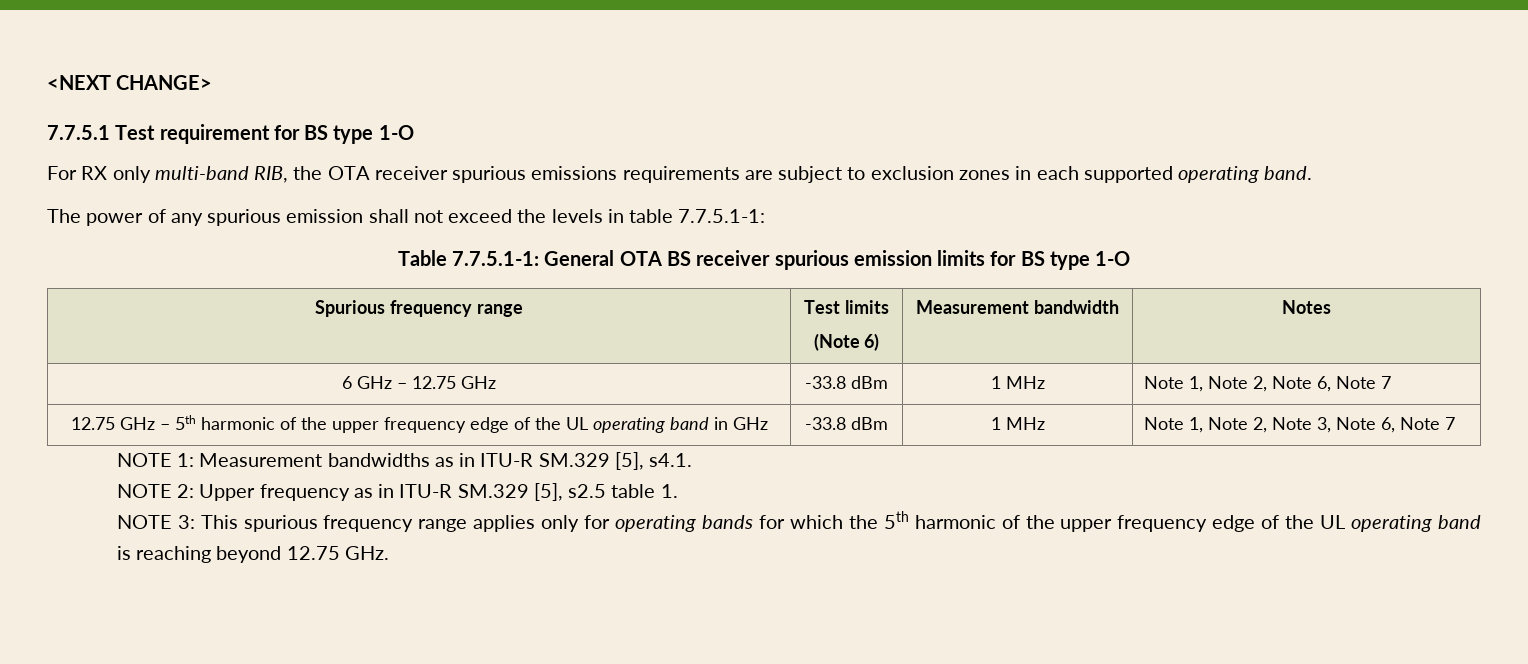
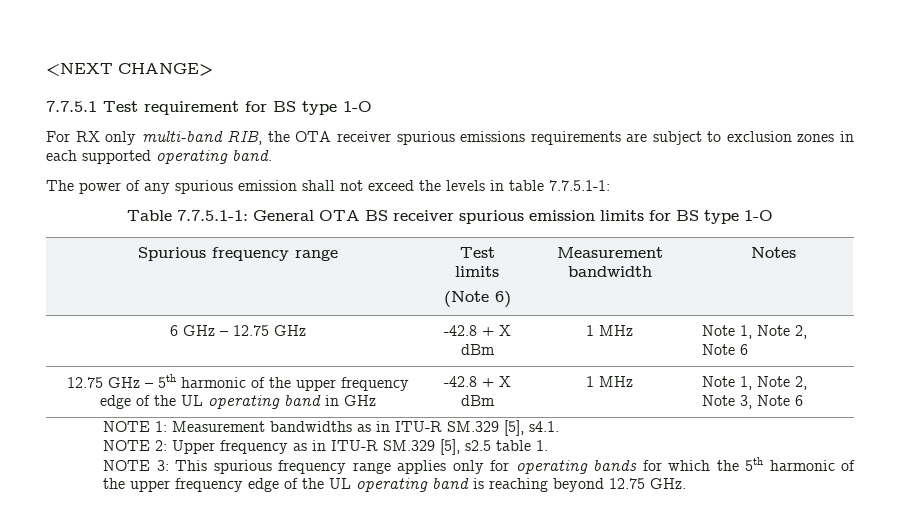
[805,376,888,389] [990,376,1045,389] [1144,376,1392,392] -33.8 dBm | 1 MHz | Note 1, Note 2, Note 6, Note 7 -> [443,325,511,336] [460,344,495,355] [586,325,633,336] [702,325,808,339] [702,344,749,355] -42.8 + X dBm | 1 MHz | Note 1, Note 2, Note 6
[805,417,846,430] -33.8 -> [443,376,511,387] -42.8 + X
[1381,417,1456,433] 6, Note 7 -> [795,395,804,406] 6

